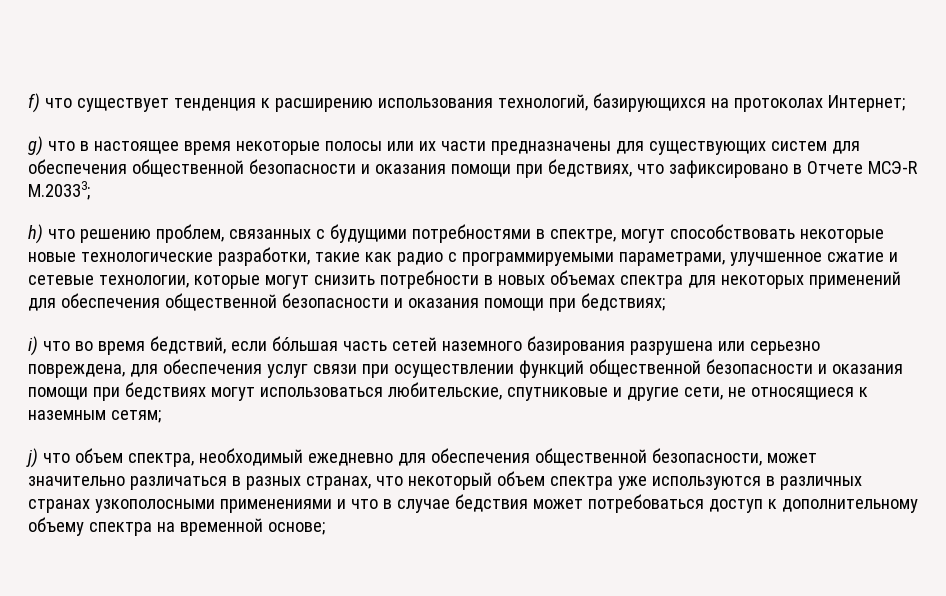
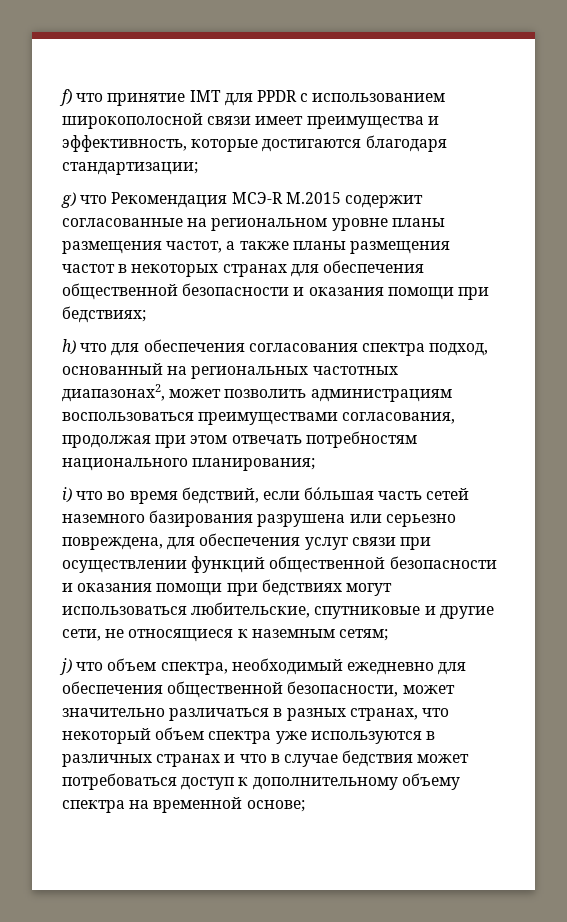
[76,93,905,112] [28,136,860,156] [28,159,918,178] [28,181,90,200] [28,224,884,244] [28,247,898,266] [28,270,901,289] существует тенденция к расширению использования технологий, базирующихся на протоколах Интернет; // g) что в настоящее время некоторые полосы или их части предназначены для существующих систем для обеспечения общественной безопасности и оказания помощи при бедствиях, что зафиксировано в Отчете МСЭ-R M.20333; // h) что решению проблем, связанных с будущими потребностями в спектре, могут способствовать некоторые новые технологические разработки, такие как радио с программируемыми параметрами, улучшенное сжатие и сетевые технологии, которые могут снизить потребности в новых объемах спектра для некоторых применений -> [107,90,446,106] [62,113,439,129] [62,135,447,152] [62,162,198,175] [61,192,423,208] [62,218,445,231] [62,241,450,254] [62,264,287,277] принятие IMT для PPDR с использованием широкополосной связи имеет преимущества и эффективность, которые достигаются благодаря стандартизации; // g) что Рекомендация МСЭ-R M.2015 содержит согласованные на региональном уровне планы размещения частот, а также планы размещения частот в некоторых странах
(665, 302) none -> [62,339,489,356] [62,363,398,379] [62,384,452,402] [62,412,456,425] [62,431,417,448] [62,458,316,471] // h) что для обеспечения согласования спектра подход, основанный на региональных частотных диапазонах2, может позволить администрациям воспользоваться преимуществами согласования, продолжая при этом отвечать потребностям национального планирования;
[94,499,332,513] узкополосными применениями -> (221, 760) none

